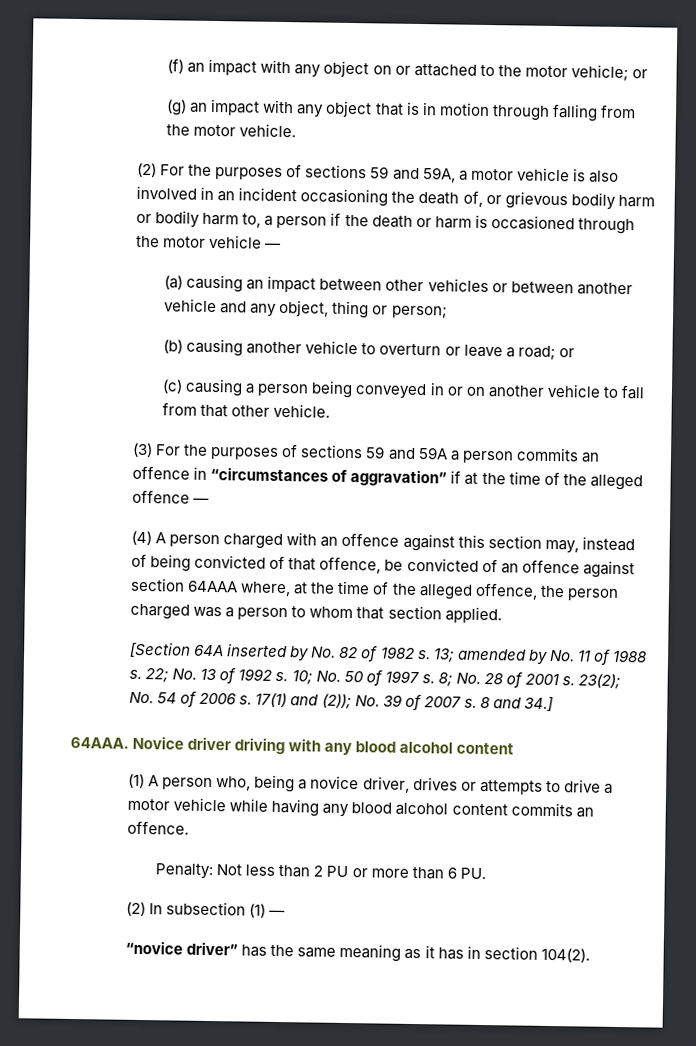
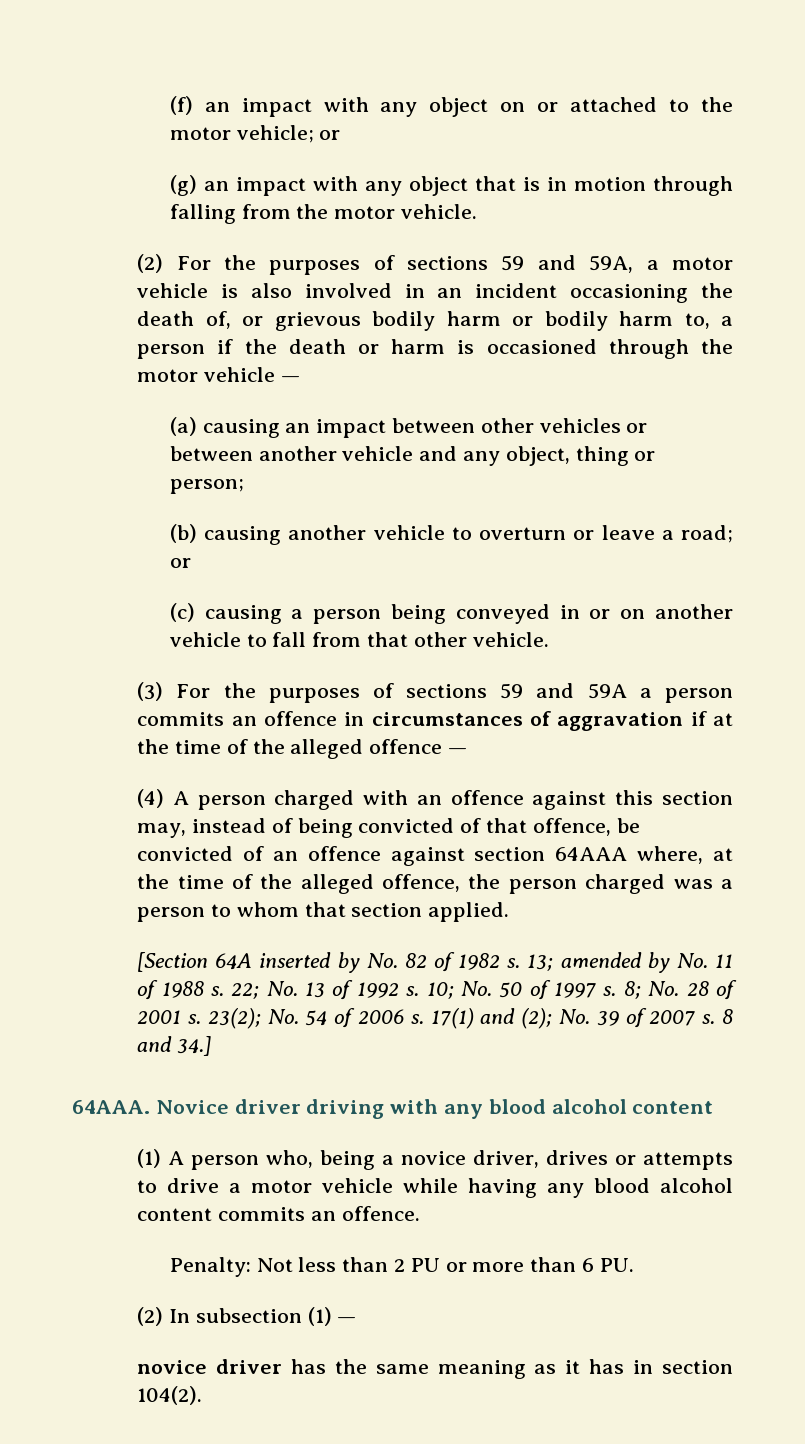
[210,466,448,487] “circumstances of aggravation” -> [371,711,684,731] circumstances of aggravation
[321,693,352,710] (2)); -> [521,1008,553,1029] (2);
[125,940,239,956] “novice driver” -> [137,1359,283,1374] novice driver

